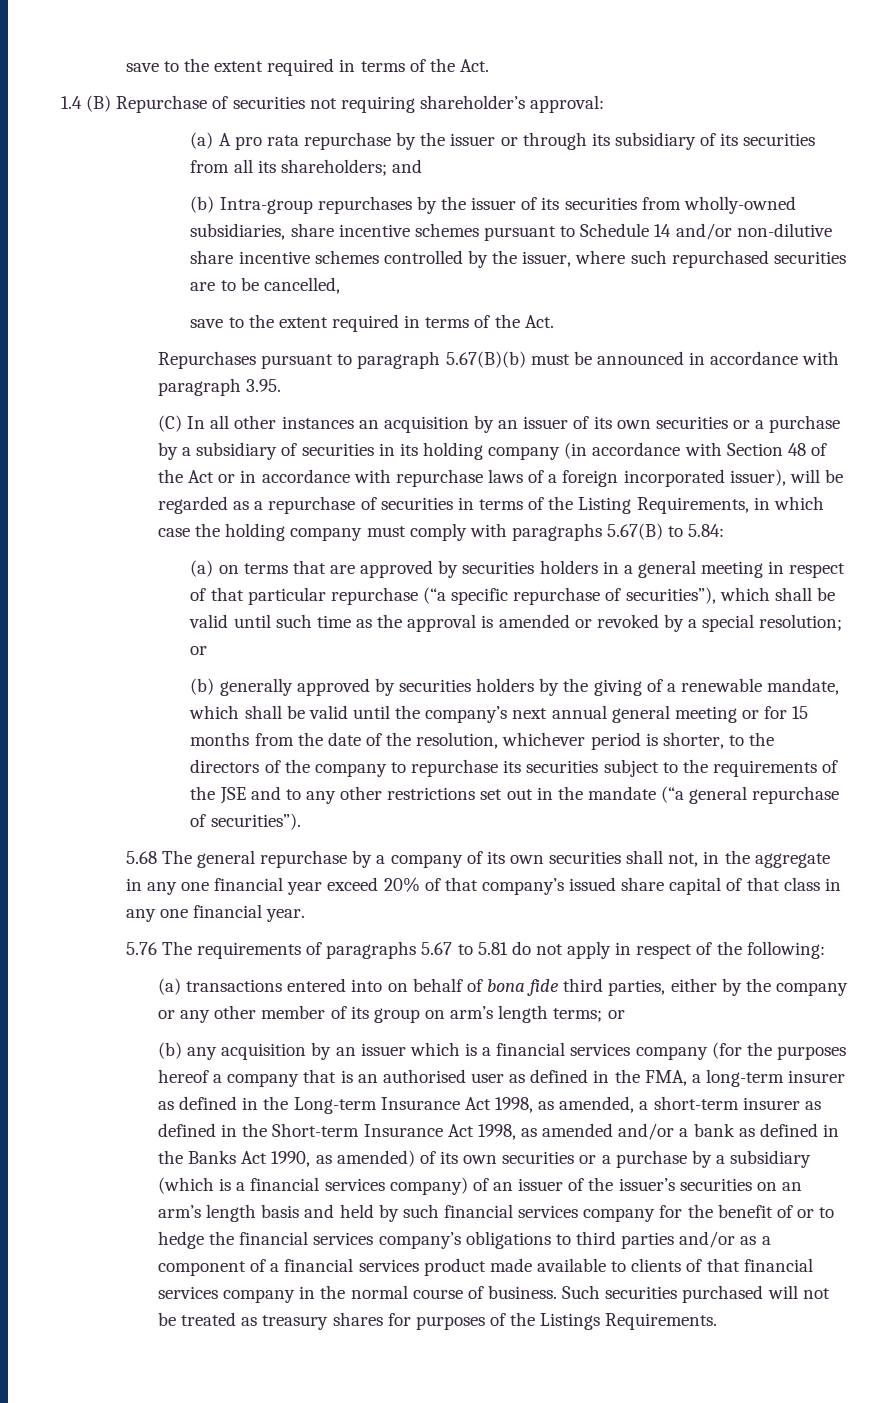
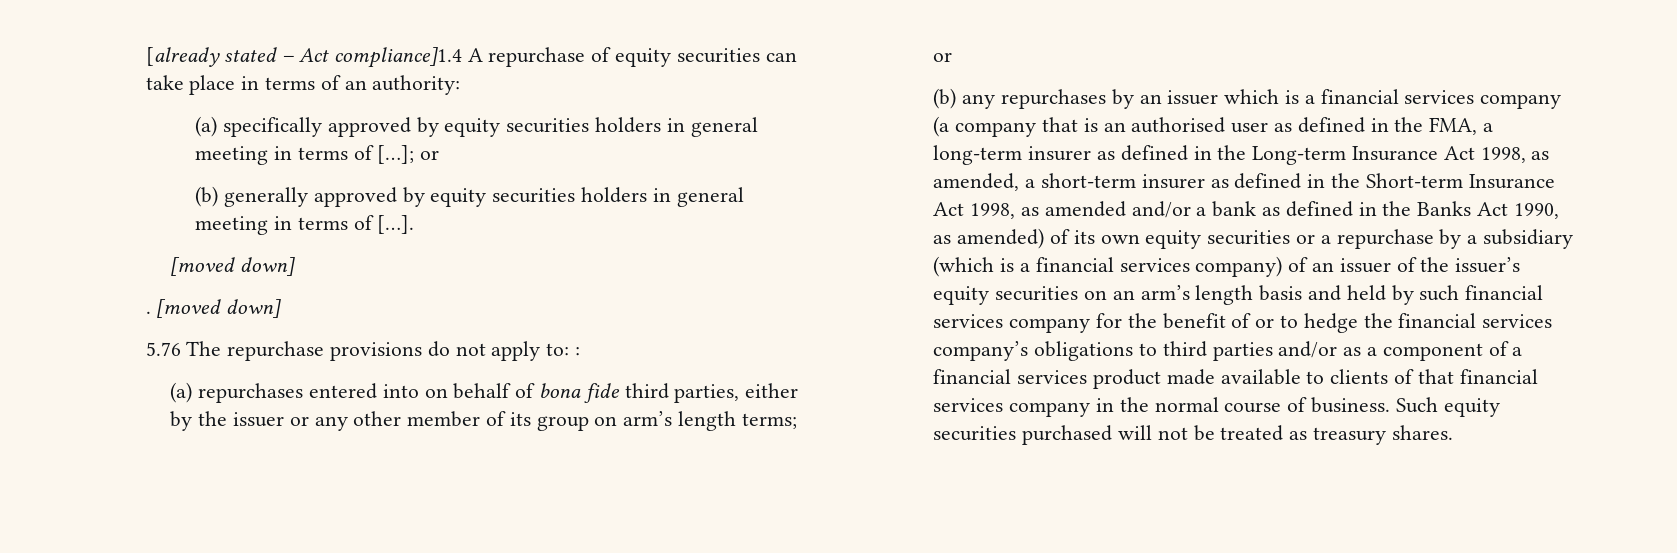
[125,58,489,76] [61,95,605,113] [190,132,816,150] [190,159,422,176] [190,196,796,214] [190,223,832,241] [190,250,846,268] [190,277,340,294] [190,314,554,332] [158,351,840,369] [158,378,282,396] [158,415,841,433] [158,442,827,460] [158,469,843,487] [158,496,824,514] [158,523,725,541] [190,560,846,578] [190,587,835,605] [189,614,843,632] save to the extent required in terms of the Act. // 1.4 (B) Repurchase of securities not requiring shareholder’s approval: // (a) A pro rata repurchase by the issuer or through its subsidiary of its securities from all its shareholders; and // (b) Intra-group repurchases by the issuer of its securities from wholly-owned subsidiaries, share incentive schemes pursuant to Schedule 14 and/or non-dilutive share incentive schemes controlled by the issuer, where such repurchased securities are to be cancelled, // save to the extent required in terms of the Act. // Repurchases pursuant to paragraph 5.67(B)(b) must be announced in accordance with paragraph 3.95. // (C) In all other instances an acquisition by an issuer of its own securities or a purchase by a subsidiary of securities in its holding company (in accordance with Section 48 of the Act or in accordance with repurchase laws of a foreign incorporated issuer), will be regarded as a repurchase of securities in terms of the Listing Requirements, in which case the holding company must comply with paragraphs 5.67(B) to 5.84: // (a) on terms that are approved by securities holders in a general meeting in respect of that particular repurchase (“a specific repurchase of securities”), which shall be valid until such time as the approval is amended or revoked by a special resolution; -> [145,47,797,68] [145,75,461,95] [195,116,758,137] [195,145,415,165] [already stated – Act compliance]1.4 A repurchase of equity securities can take place in terms of an authority: // (a) specifically approved by equity securities holders in general meeting in terms of […];
[398,678,840,696] [189,705,809,723] [190,732,775,750] [190,759,839,777] [190,786,840,804] [190,813,301,830] [125,850,830,868] [125,877,841,895] [125,904,306,922] [125,941,825,959] [158,978,283,995] securities holders by the giving of a renewable mandate, which shall be valid until the company’s next annual general meeting or for 15 months from the date of the resolution, whichever period is shorter, to the directors of the company to repurchase its securities subject to the requirements of the JSE and to any other restrictions set out in the mandate (“a general repurchase of securities”). // 5.68 The general repurchase by a company of its own securities shall not, in the aggregate in any one financial year exceed 20% of that company’s issued share capital of that class in any one financial year. // 5.76 The requirements of paragraphs 5.67 to 5.81 do not apply in respect of the following: // (a) transactions -> [430,187,744,207] [195,215,415,235] [170,257,296,276] [145,299,282,318] [145,341,581,361] [170,382,304,403] equity securities holders in general meeting in terms of […]. // [moved down] // . [moved down] // 5.76 The repurchase provisions do not apply to: : // (a) repurchases
[775,982,848,996] company -> [233,412,285,427] issuer
[221,1043,307,1060] acquisition -> [1001,89,1107,109] repurchases
[711,1042,846,1060] [158,1069,223,1083] (for the purposes hereof a -> [933,116,950,137] (a
[502,1150,687,1168] securities or a purchase -> [1145,229,1434,249] equity securities or a repurchase
(675, 1184) none -> [933,286,990,305] equity
(601, 1292) none -> [1443,398,1500,417] equity
[332,1312,718,1330] shares for purposes of the Listings Requirements. -> [1391,425,1453,440] shares.

